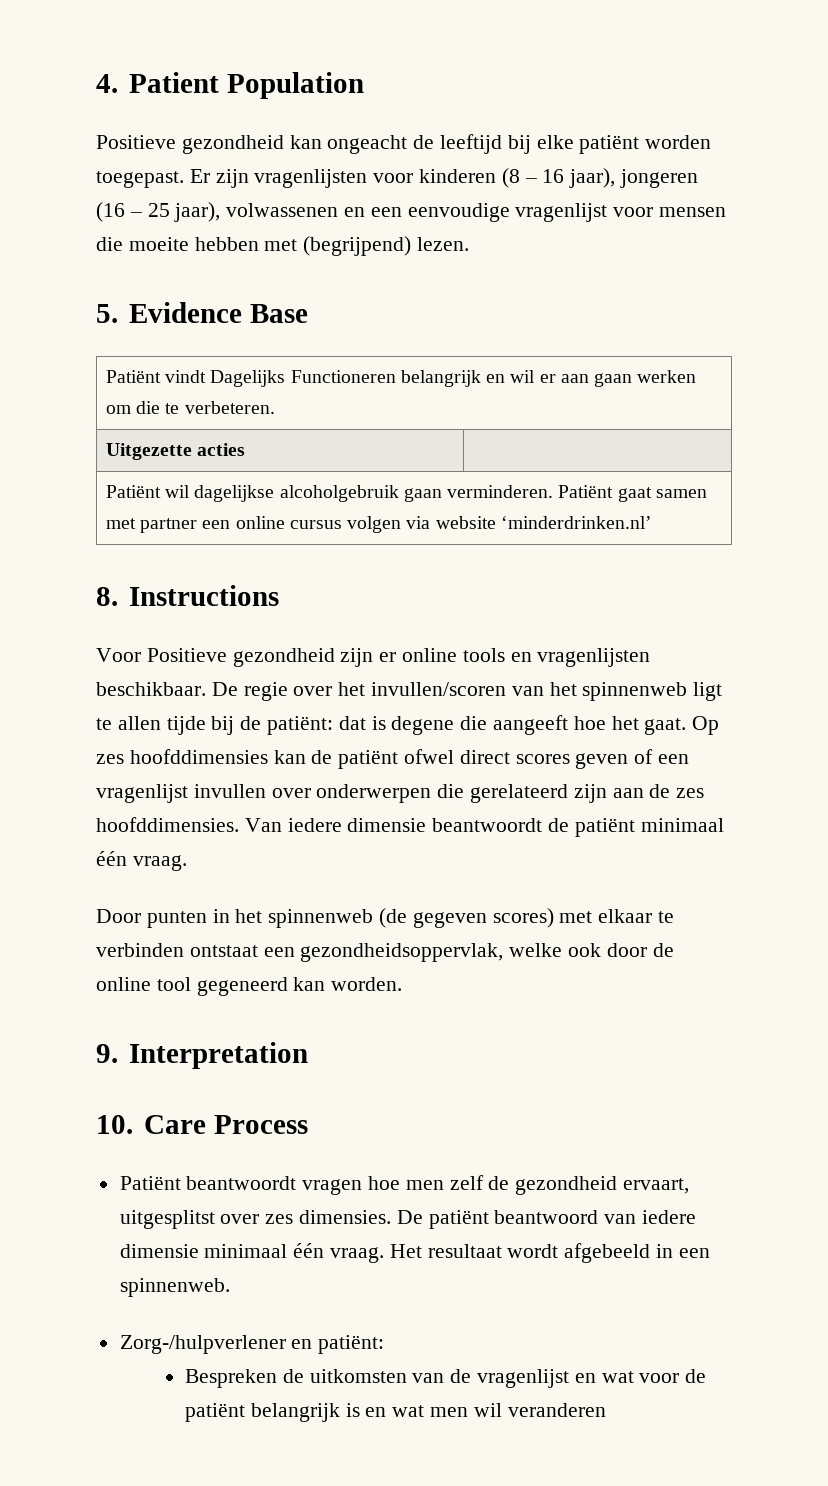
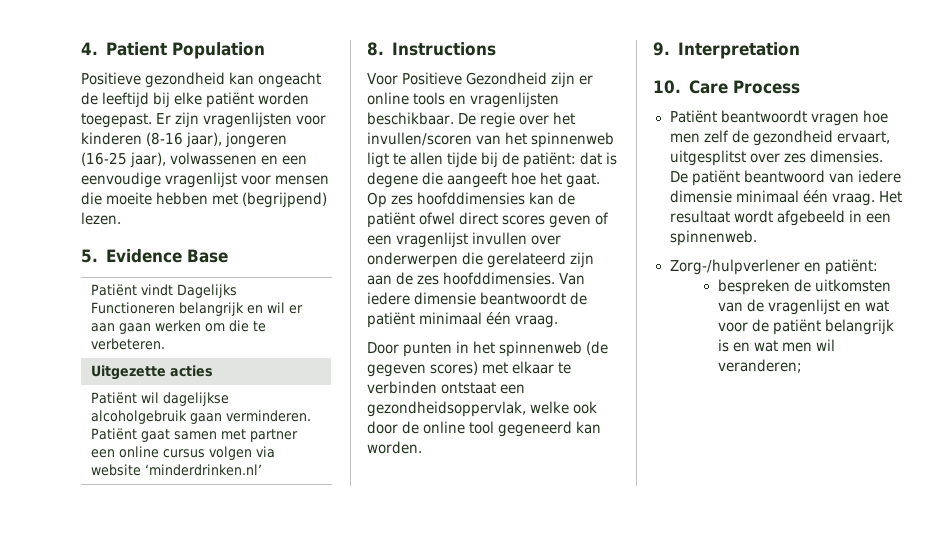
[501,168,699,188] [96,202,170,222] (8 – 16 jaar), jongeren (16 – 25 -> [146,132,288,148] [81,152,127,166] (8-16 jaar), jongeren (16-25
[232,648,335,667] gezondheid -> [466,72,548,85] Gezondheid
[184,1369,277,1388] Bespreken -> [717,279,790,295] bespreken
[507,1403,606,1417] veranderen -> [717,359,802,373] veranderen;

